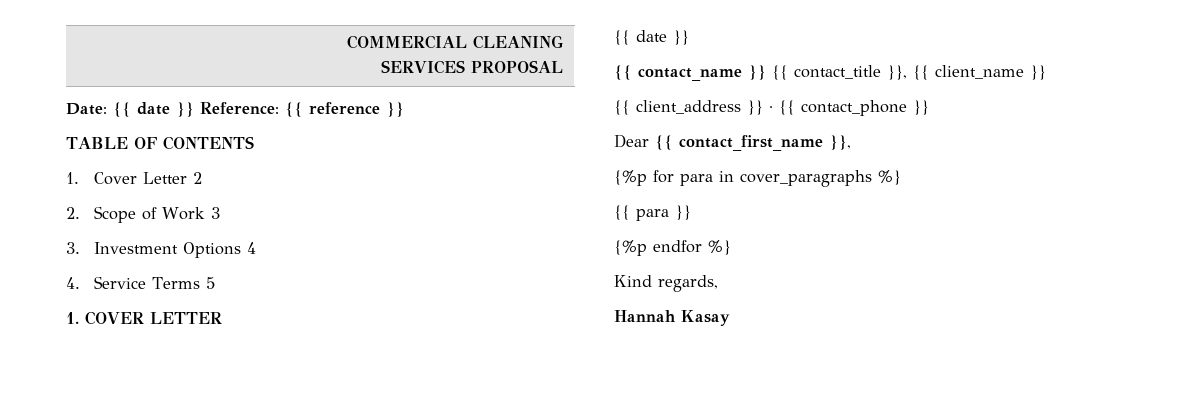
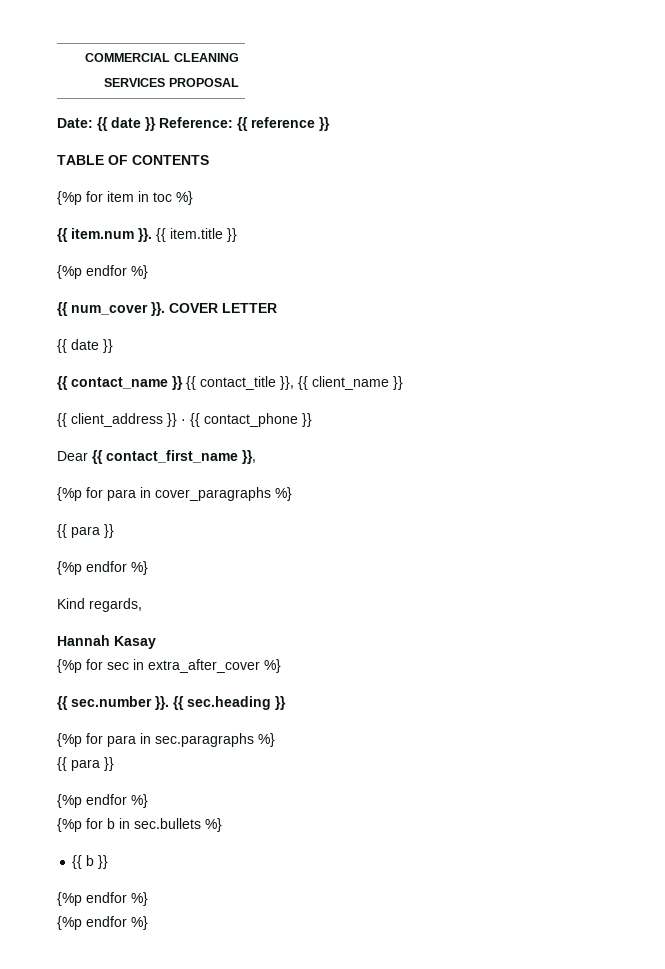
[66,172,203,185] [66,206,221,223] [66,242,257,258] [66,276,216,289] [66,312,79,324] 1. Cover Letter 2 // 2. Scope of Work 3 // 3. Investment Options 4 // 4. Service Terms 5 // 1. -> [57,191,193,205] [57,228,237,242] [57,265,148,279] [57,302,165,316] {%p for item in toc %} // {{ item.num }}. {{ item.title }} // {%p endfor %} // {{ num_cover }}.
(730, 318) none -> [57,659,281,673] [57,696,286,710] [57,733,275,747] [57,757,114,771] [57,794,148,808] [57,818,222,832] [72,855,109,869] [57,892,148,906] [57,916,148,930] // {%p for sec in extra_after_cover %} // {{ sec.number }}. {{ sec.heading }} // {%p for para in sec.paragraphs %} // {{ para }} // {%p endfor %} // {%p for b in sec.bullets %} // {{ b }} // {%p endfor %} // {%p endfor %}

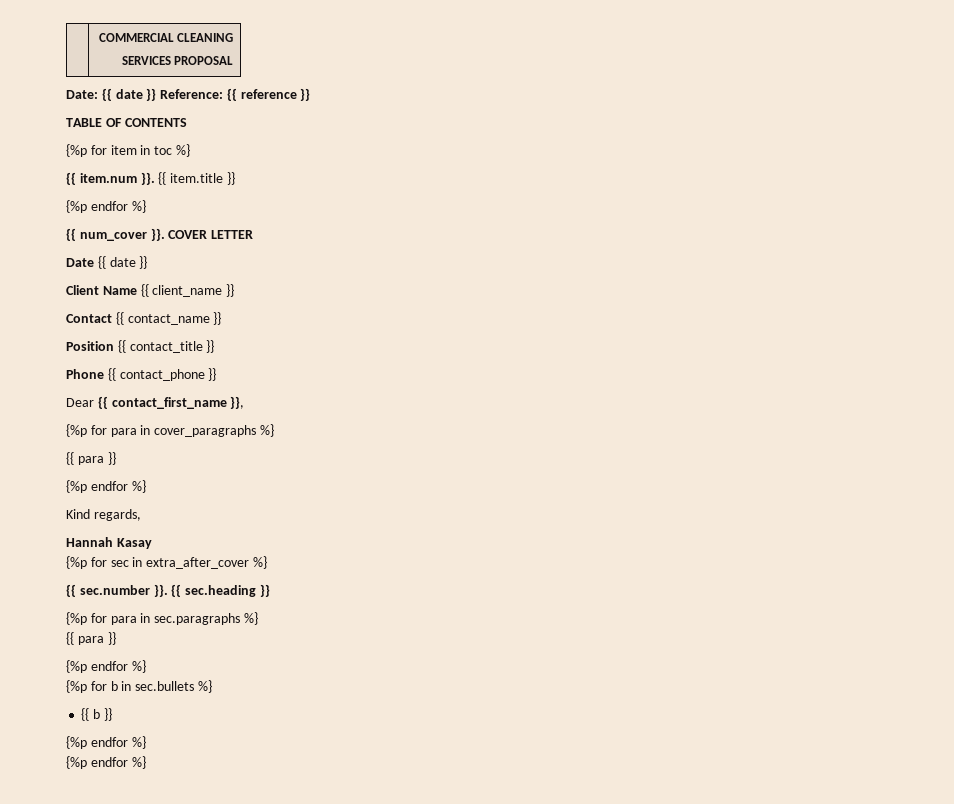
(277, 308) none -> [66,258,94,267] Date
[57,376,403,390] [57,413,186,427] {{ contact_name }} {{ contact_title }}, {{ client_name }} // {{ client_address }} · -> [66,284,235,297] [66,312,222,325] [66,340,215,353] [66,369,104,379] Client Name {{ client_name }} // Contact {{ contact_name }} // Position {{ contact_title }} // Phone

